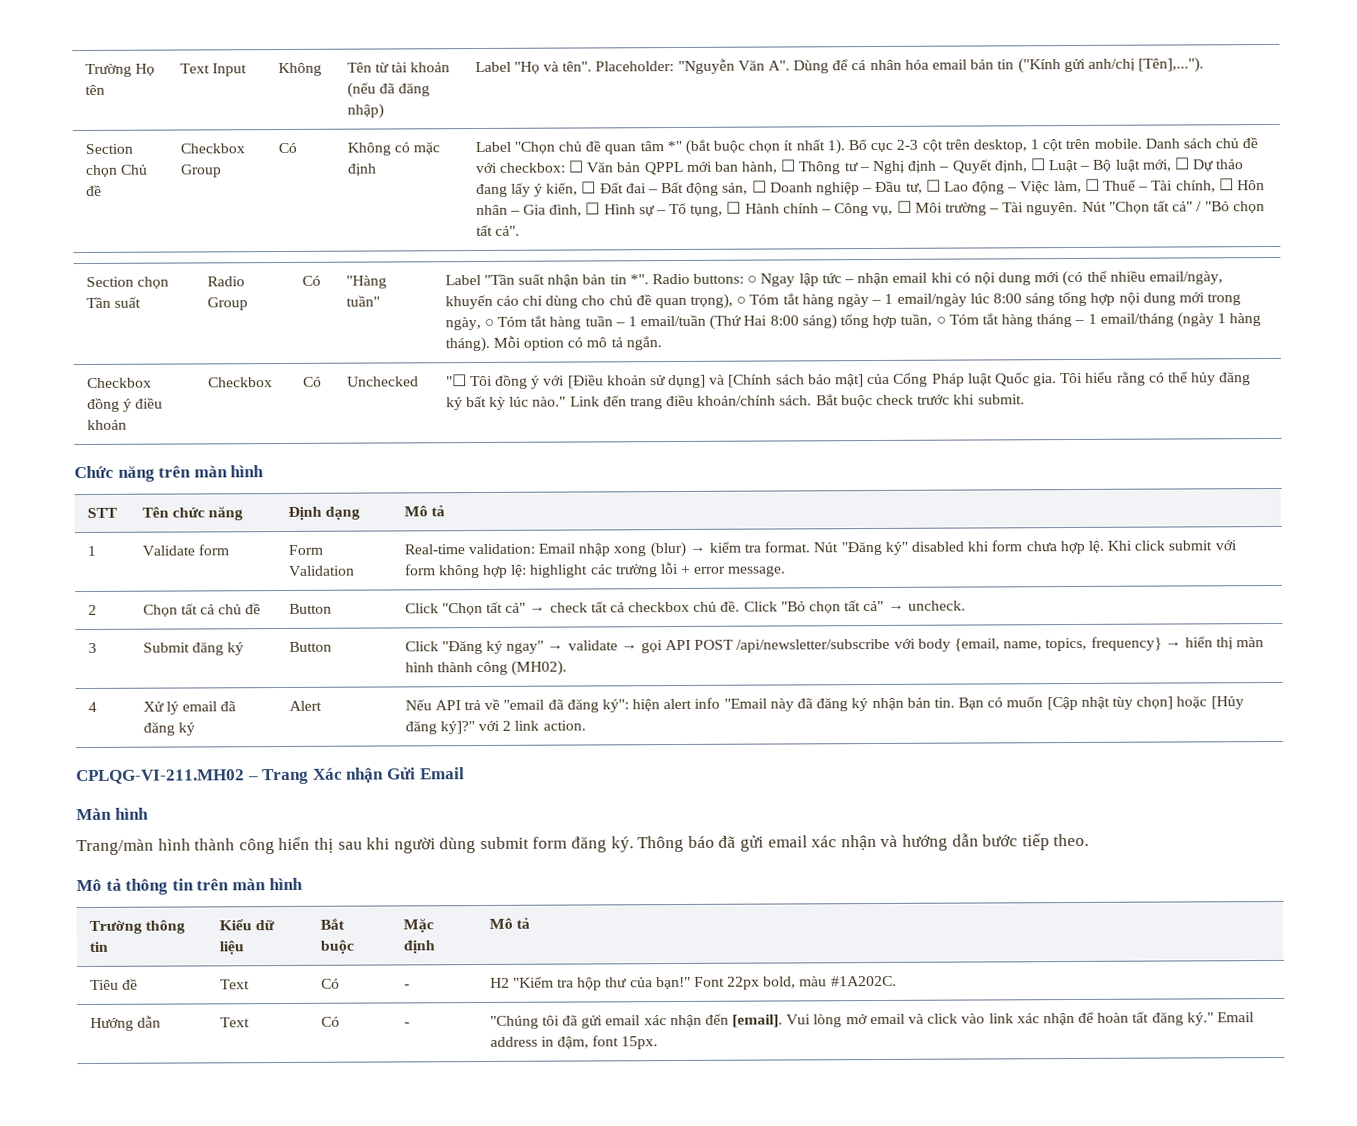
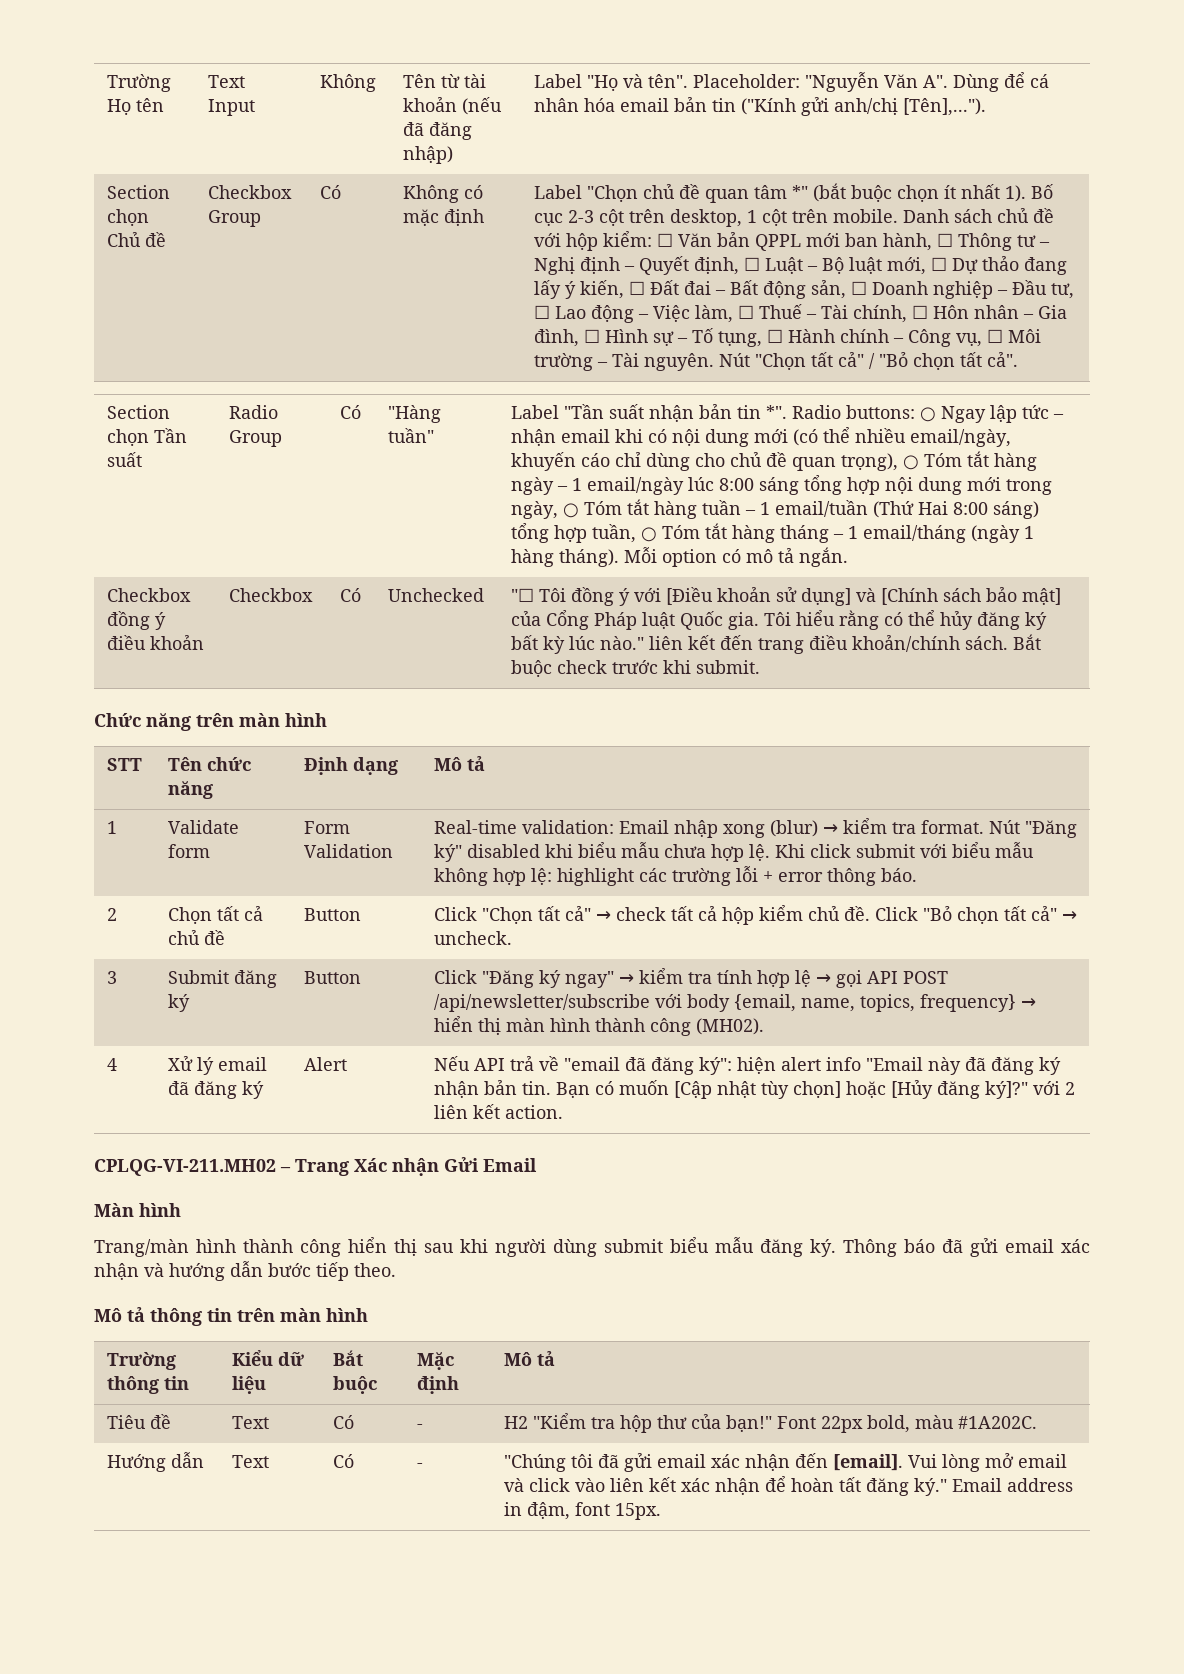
[498,162,566,173] checkbox: -> [565,231,652,251] hộp kiểm:
[569,396,600,407] Link -> [648,635,715,650] liên kết
[991,540,1023,552] form -> [577,842,660,858] biểu mẫu
[404,564,436,576] form -> [951,842,1034,858] biểu mẫu
[728,565,787,577] message. -> [826,868,917,886] thông báo.
[628,601,691,613] checkbox -> [721,905,803,925] hộp kiểm
[567,640,618,651] validate -> [638,968,811,988] kiểm tra tính hợp lệ
[514,720,540,731] link -> [433,1104,500,1119] liên kết
[532,836,568,849] form -> [670,1237,754,1253] biểu mẫu
[988,1013,1014,1024] link -> [609,1477,676,1492] liên kết

